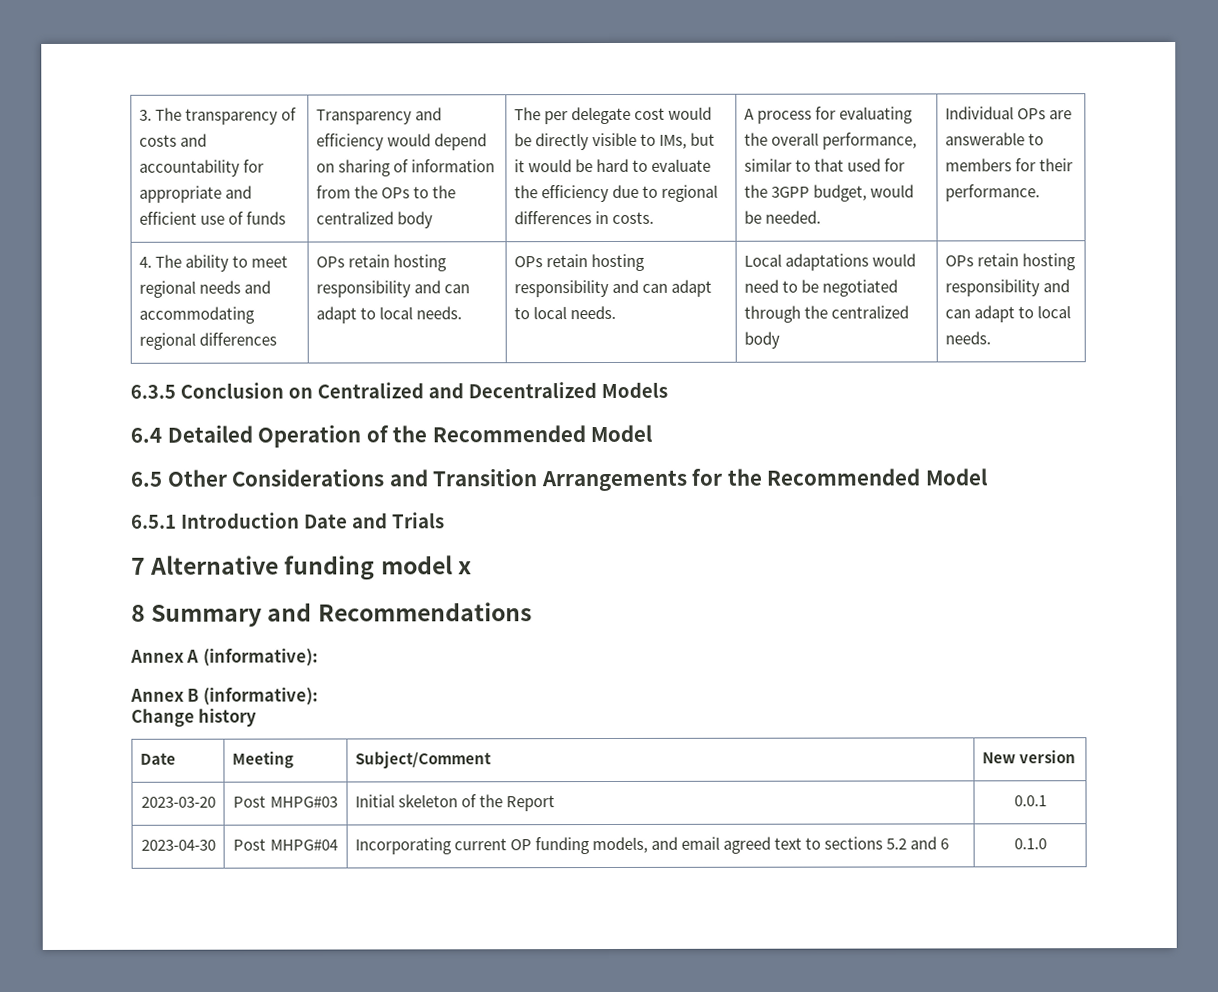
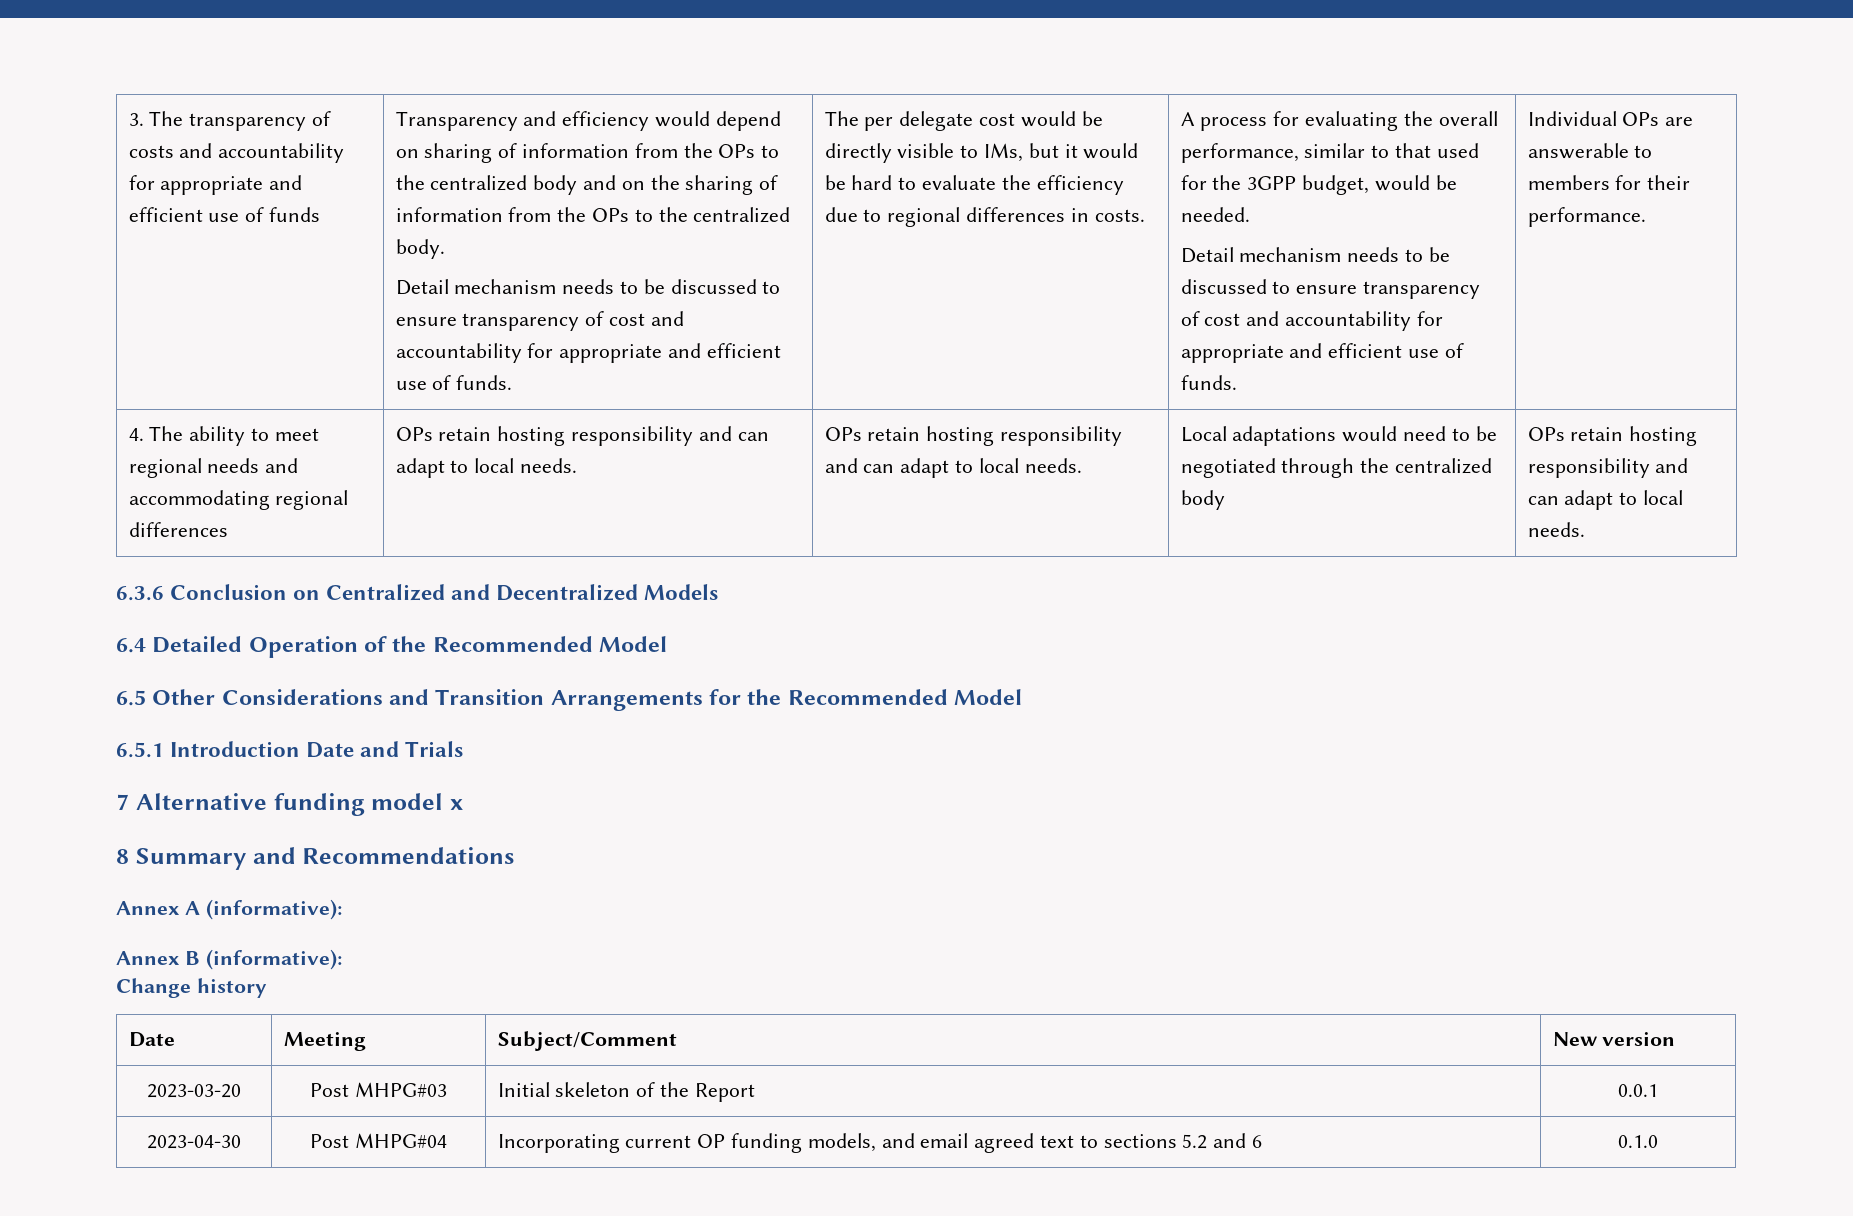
(433, 220) none -> [582,175,779,195] [395,207,791,223] [395,239,445,259] [395,279,781,295] [395,311,684,331] [395,343,781,363] [395,375,513,390] and on the sharing of information from the OPs to the centralized body. // Detail mechanism needs to be discussed to ensure transparency of cost and accountability for appropriate and efficient use of funds.
(821, 217) none -> [1180,247,1450,263] [1180,279,1480,299] [1180,311,1443,331] [1180,343,1464,363] [1180,375,1237,390] // Detail mechanism needs to be discussed to ensure transparency of cost and accountability for appropriate and efficient use of funds.
[130,384,176,399] 6.3.5 -> [116,586,164,601] 6.3.6

